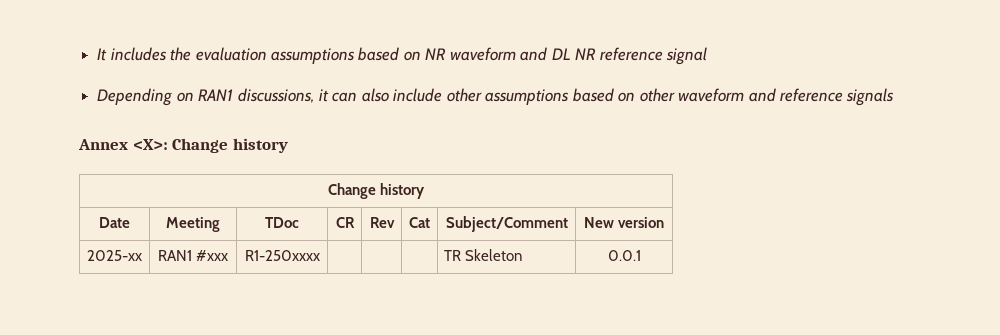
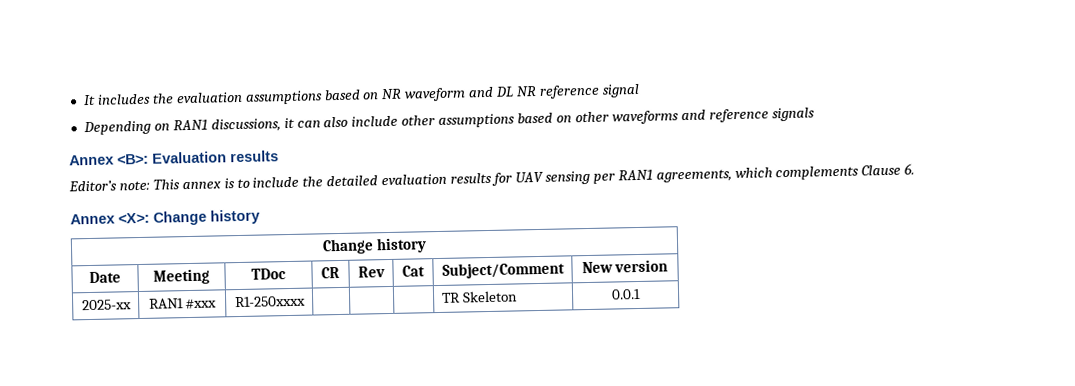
[678,88,745,102] waveform -> [611,110,679,125] waveforms
(895, 97) none -> [69,150,279,166] [68,163,916,192] // Annex <B>: Evaluation results // Editor’s note: This annex is to include the detailed evaluation results for UAV sensing per RAN1 agreements, which complements Clause 6.

